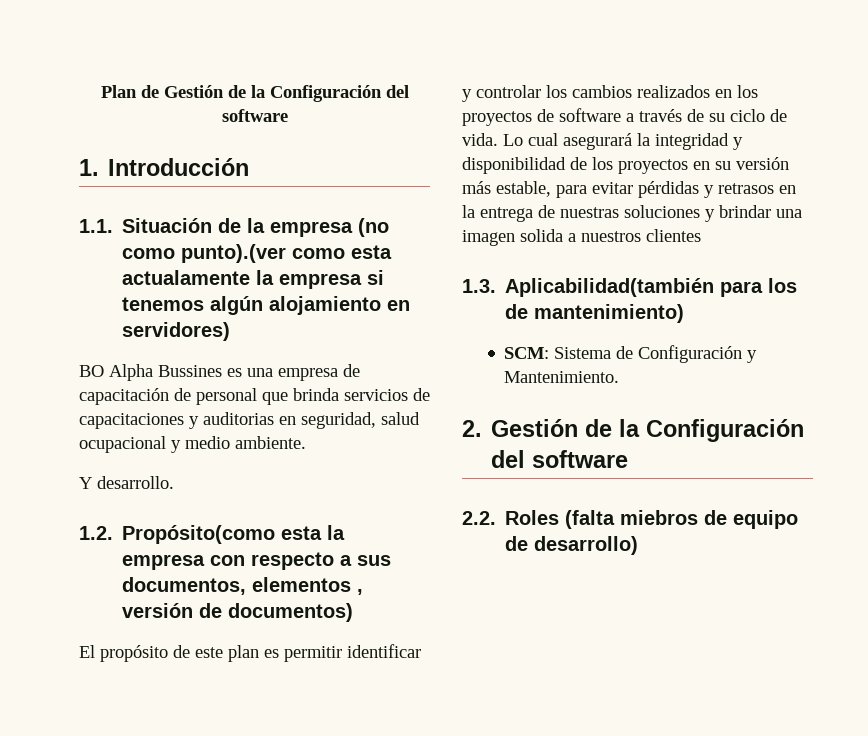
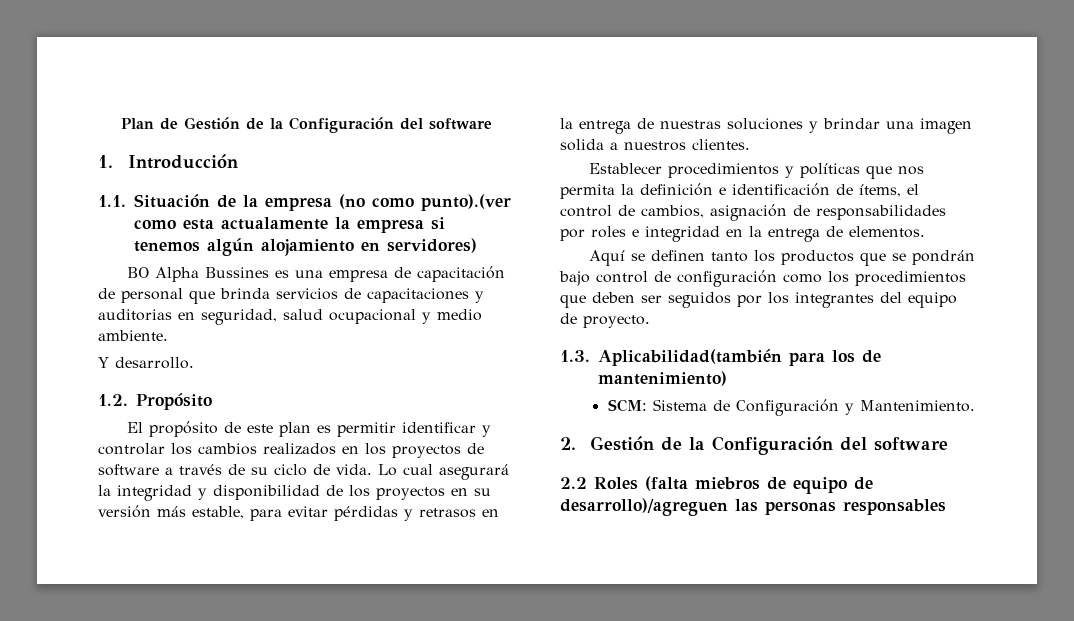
[122,525,346,544] [122,552,392,570] [122,577,364,595] [122,603,354,622] Propósito(como esta la empresa con respecto a sus documentos, elementos , versión de documentos) -> [136,393,212,410] Propósito
[646,229,701,242] clientes -> [692,139,750,150] [589,163,925,179] [560,183,919,199] [560,204,946,221] [560,226,925,242] [589,250,976,266] [559,270,966,287] [560,292,957,308] [560,313,650,328] clientes. // Establecer procedimientos y políticas que nos permita la definición e identificación de ítems, el control de cambios, asignación de responsabilidades por roles e integridad en la entrega de elementos. // Aquí se definen tanto los productos que se pondrán bajo control de configuración como los procedimientos que deben ser seguidos por los integrantes del equipo de proyecto.
[462,511,496,525] 2.2. -> [560,477,587,489] 2.2
[534,536,639,555] desarrollo) -> [560,498,946,516] desarrollo)/agreguen las personas responsables

